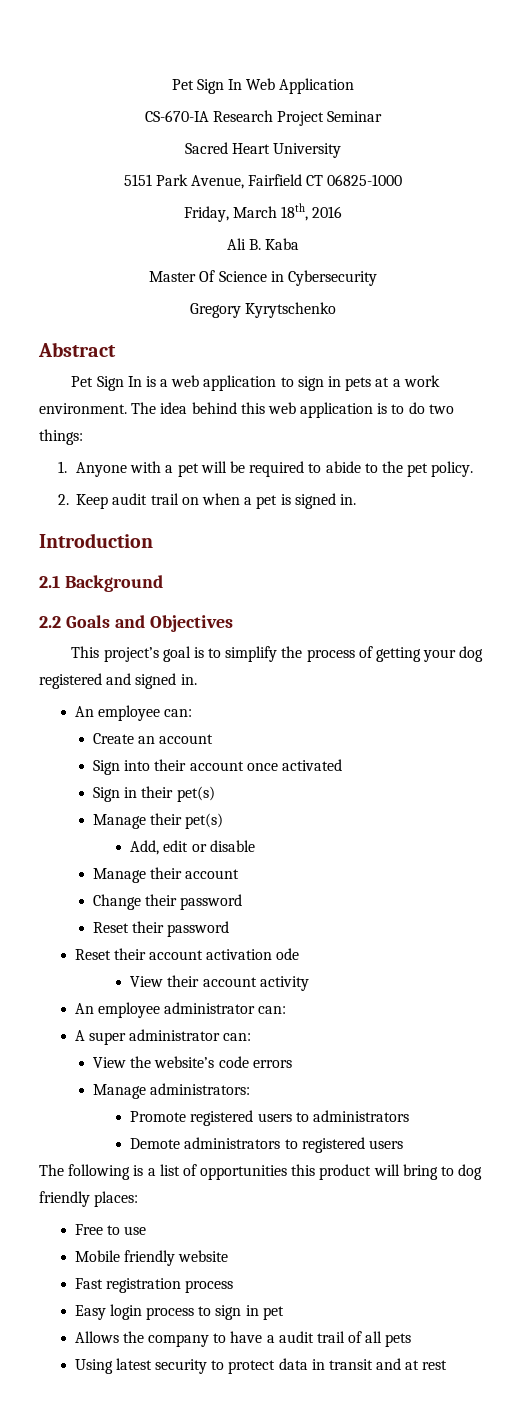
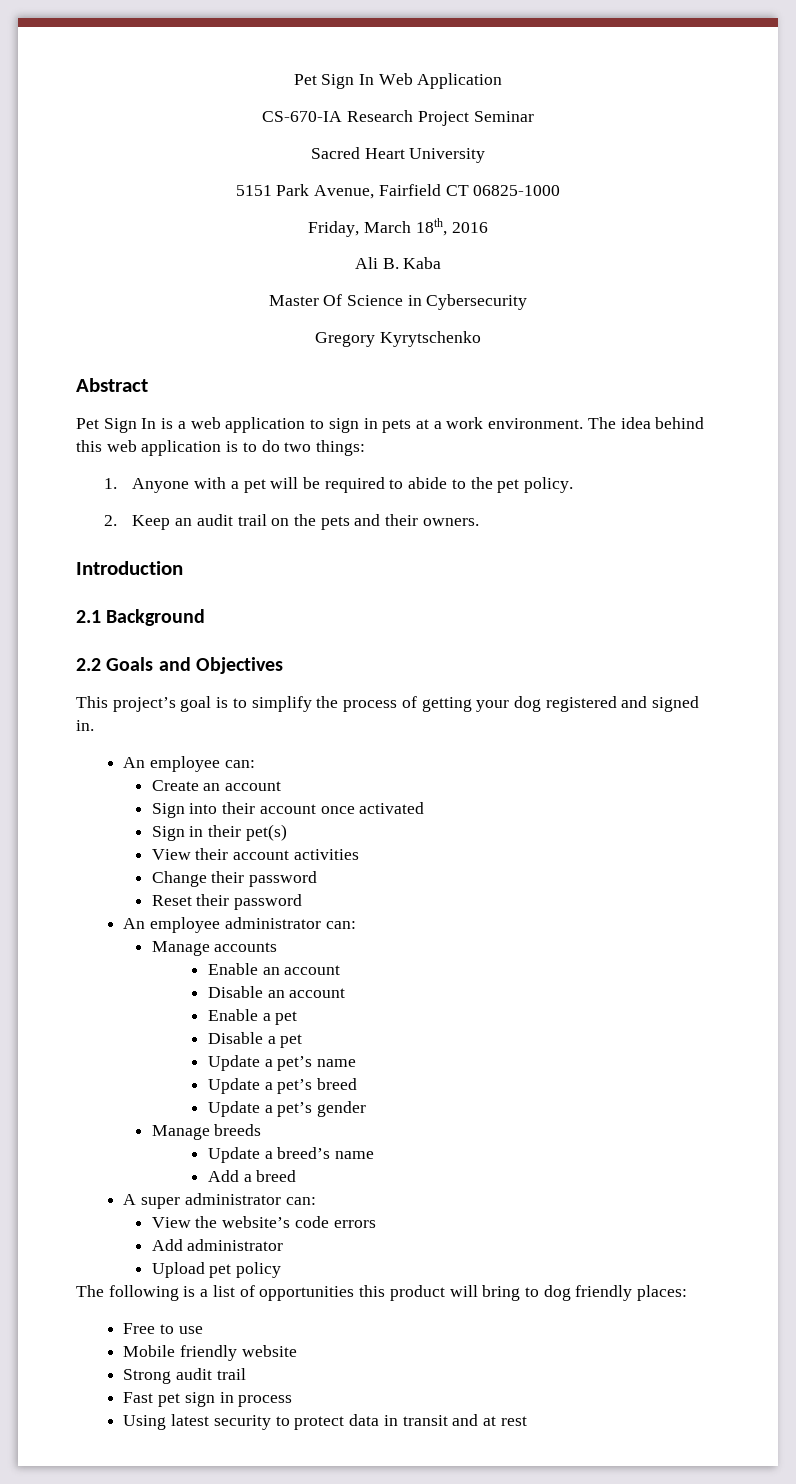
(109, 501) none -> [175,518,193,526] an
[202,493,356,509] when a pet is signed in. -> [293,514,479,530] the pets and their owners.
[93,813,224,829] [130,840,255,855] [93,867,240,883] Manage their pet(s) // Add, edit or disable // Manage their account -> [151,848,359,860] View their account activities
[74,948,300,960] [130,975,309,991] [74,1002,287,1018] Reset their account activation ode // View their account activity // An employee administrator can: -> [123,917,356,933] [151,941,278,956] [207,963,341,975] [207,986,346,998] [207,1009,298,1025] [207,1032,303,1048] [207,1055,357,1071] [207,1078,358,1094] [207,1101,367,1117] [151,1124,262,1140] [207,1147,375,1163] [207,1170,297,1182] An employee administrator can: // Manage accounts // Enable an account // Disable an account // Enable a pet // Disable a pet // Update a pet’s name // Update a pet’s breed // Update a pet’s gender // Manage breeds // Update a breed’s name // Add a breed
[93,1083,251,1099] [130,1110,409,1126] [130,1137,403,1153] Manage administrators: // Promote registered users to administrators // Demote administrators to registered users -> [151,1239,284,1251] [151,1262,282,1278] Add administrator // Upload pet policy
[74,1278,233,1293] [74,1304,284,1320] [74,1331,412,1347] Fast registration process // Easy login process to sign in pet // Allows the company to have a audit trail of all pets -> [123,1368,246,1384] [123,1392,293,1407] Strong audit trail // Fast pet sign in process

